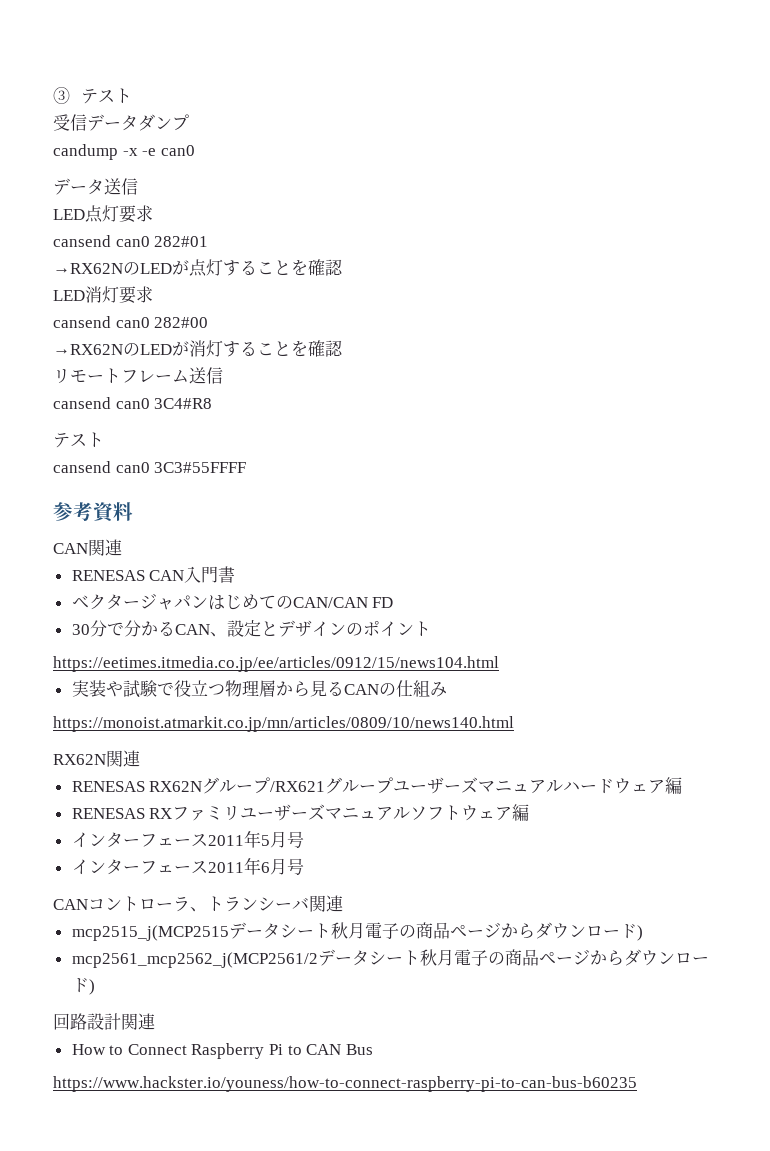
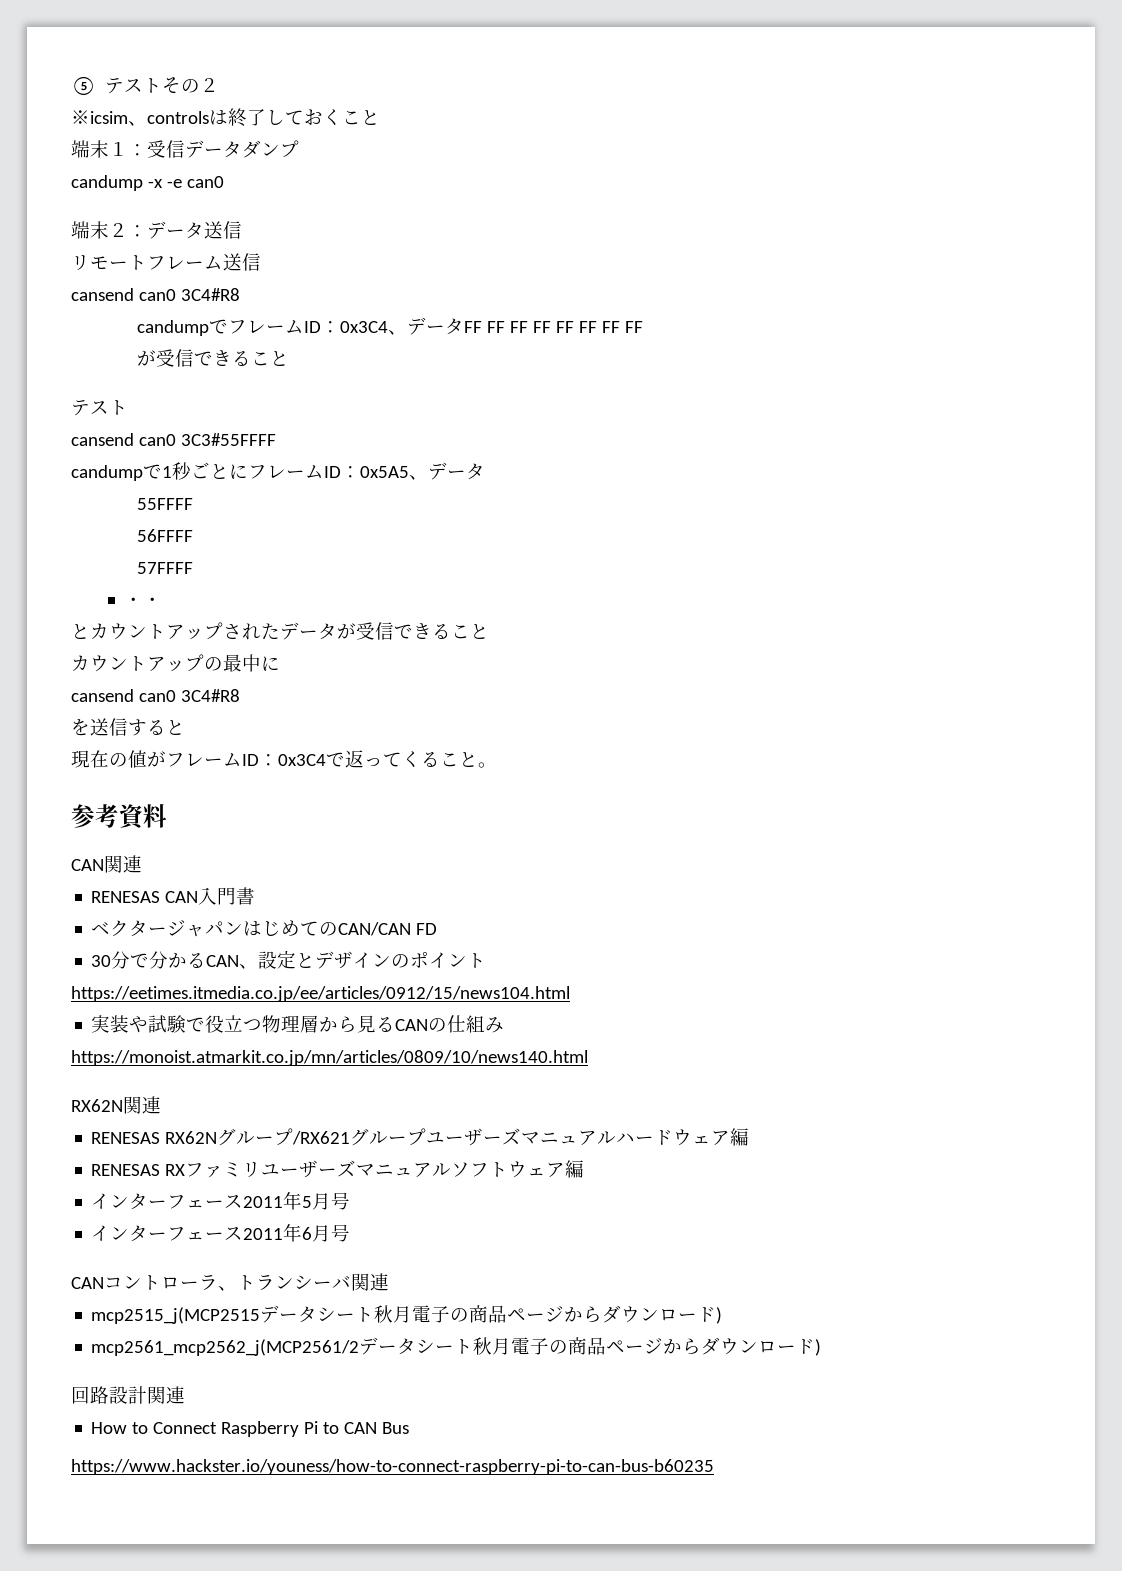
[53,87,132,104] ③テスト // -> [71,76,220,95] [71,108,380,127] [71,140,147,158] ⑤テストその２ // ※icsim、controlsは終了しておくこと // 端末１：
(195, 150) none -> [71,221,147,239] 端末２：
[53,205,153,223] [53,235,209,247] [53,259,343,277] [53,286,153,304] [53,316,209,328] [53,340,343,357] // LED点灯要求 // cansend can0 282#01 // →RX62NのLEDが点灯することを確認 // LED消灯要求 // cansend can0 282#00 // →RX62NのLEDが消灯することを確認 -> (242, 230) none
(213, 403) none -> [136,317,643,336] [136,349,289,367] // candumpでフレームID：0x3C4、データFF FF FF FF FF FF FF FF // が受信できること
(247, 467) none -> [71,462,485,481] [136,498,193,510] [136,529,193,542] [136,562,193,574] [124,597,163,606] [71,622,489,640] [71,654,280,672] [71,689,240,702] [71,718,185,736] [71,750,497,768] // candumpで1秒ごとにフレームID：0x5A5、データ // 55FFFF // 56FFFF // 57FFFF // ・・ // とカウントアップされたデータが受信できること // カウントアップの最中に // cansend can0 3C4#R8 // を送信すると // 現在の値がフレームID：0x3C4で返ってくること。

